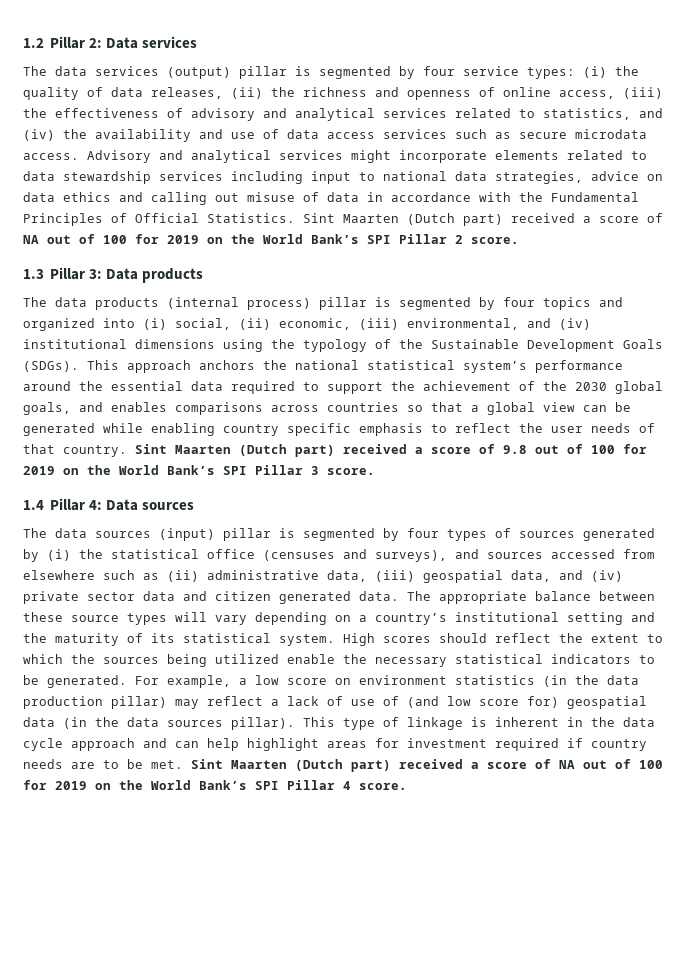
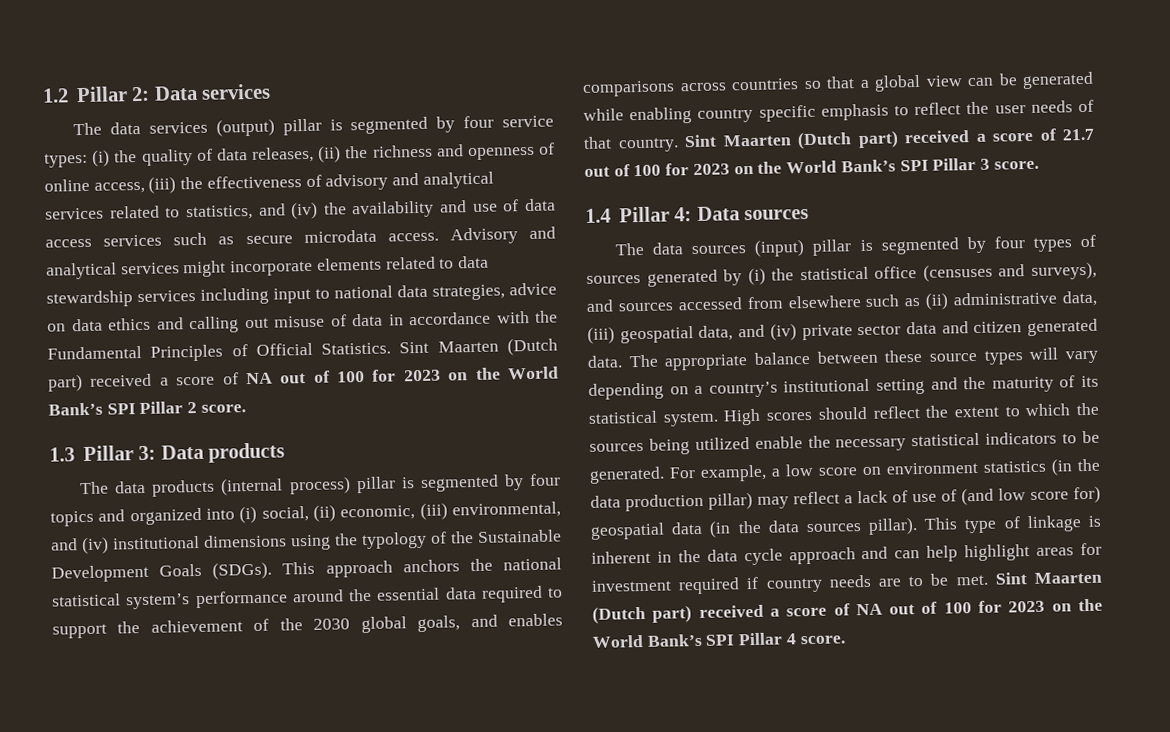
[167,235,199,244] 2019 -> [403,369,441,382] 2023
[503,444,647,454] [23,466,55,475] 9.8 out of 100 for 2019 -> [1062,128,1095,141] [584,163,730,177] 21.7 out of 100 for 2023
[55,781,87,790] 2019 -> [1008,600,1046,613] 2023

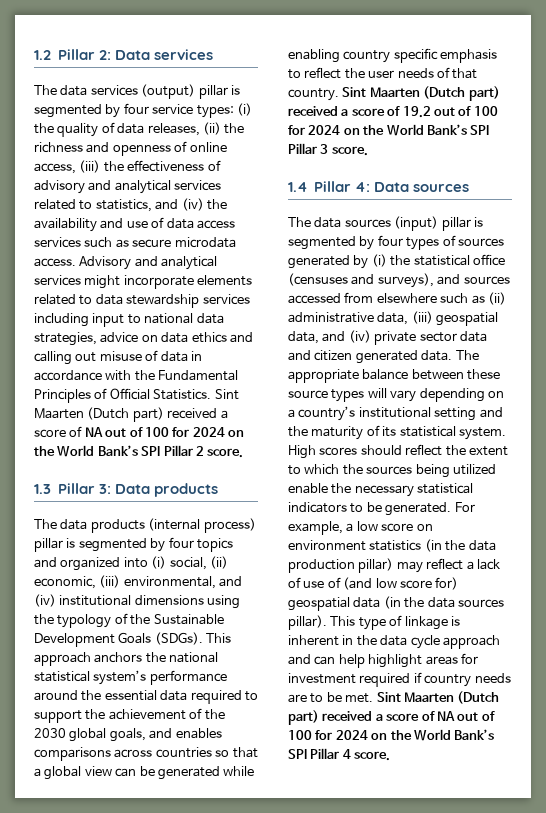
[403,369,441,382] 2023 -> [192,427,225,437] 2024
[1062,128,1095,141] [584,163,730,177] 21.7 out of 100 for 2023 -> [402,106,498,118] [288,125,341,135] 19.2 out of 100 for 2024
[1008,600,1046,613] 2023 -> [335,730,368,740] 2024

